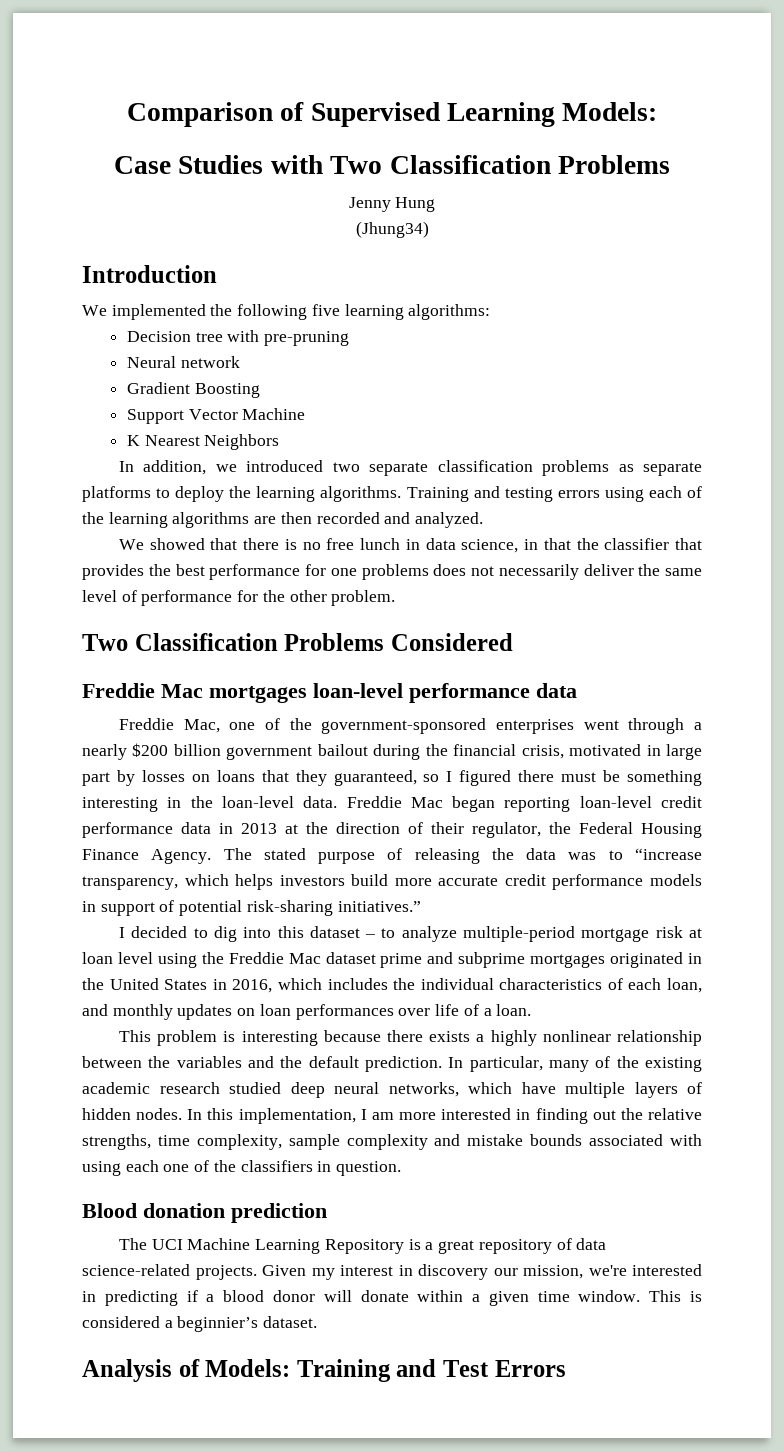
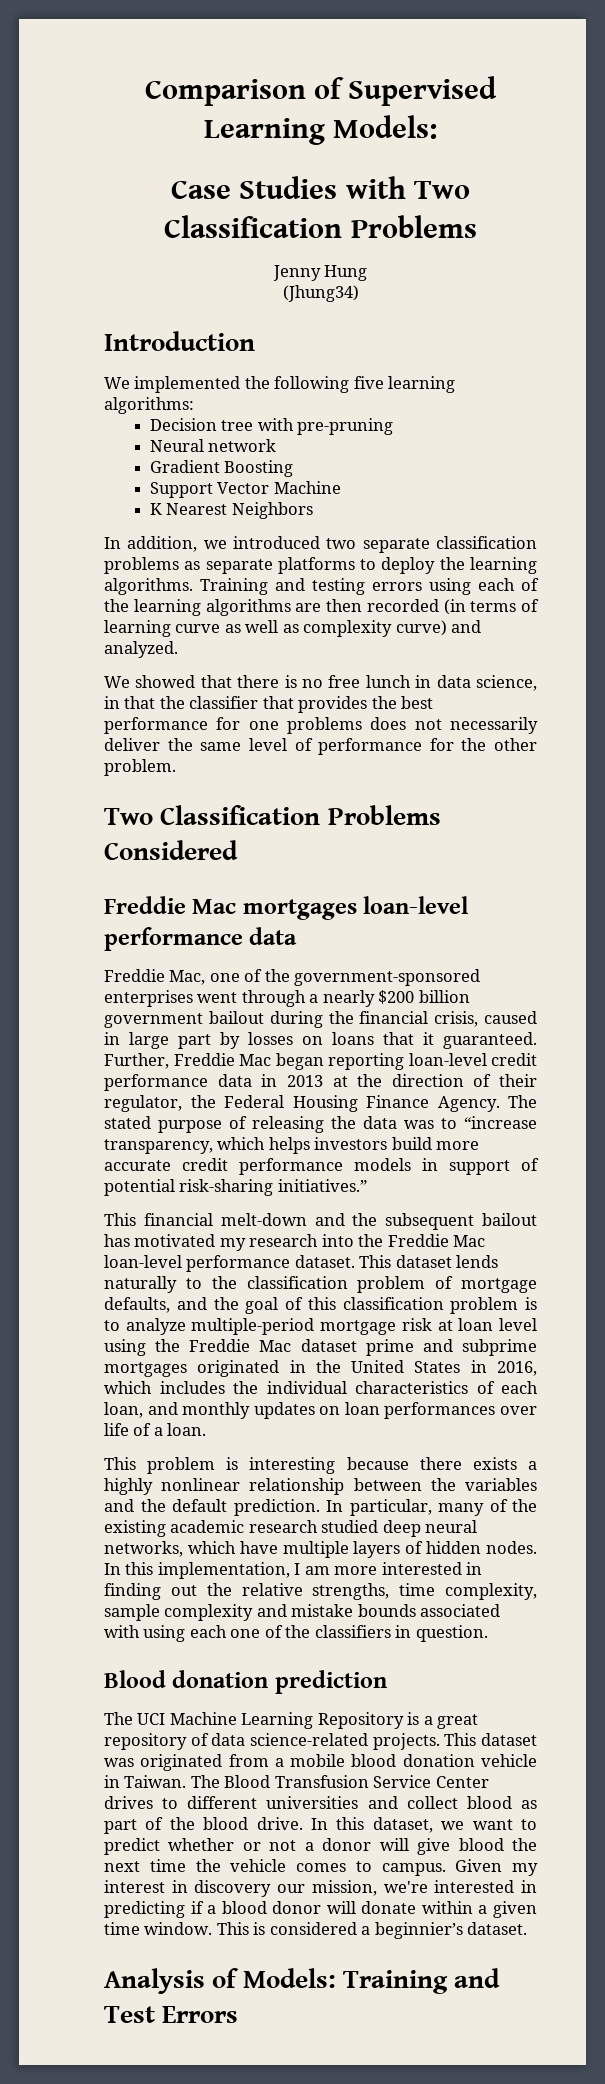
(380, 518) none -> [443,599,539,615] [104,620,447,637] (in terms of learning curve as well as complexity curve)
[569,744,642,756] motivated -> [484,1011,537,1024] caused
[295,770,703,786] [82,796,338,812] they guaranteed, so I figured there must be something interesting in the loan-level data. -> [423,1032,537,1049] [104,1053,169,1069] it guaranteed. Further,
[118,926,376,942] I decided to dig into this dataset – -> [104,1213,537,1230] [104,1234,486,1251] [104,1255,499,1272] [104,1276,537,1293] [104,1297,537,1314] This financial melt-down and the subsequent bailout has motivated my research into the Freddie Mac loan-level performance dataset. This dataset lends naturally to the classification problem of mortgage defaults, and the goal of this classification problem is
(257, 1272) none -> [444,1733,537,1746] [104,1754,537,1771] [104,1775,489,1788] [104,1796,537,1809] [104,1817,537,1834] [104,1838,538,1855] [104,1859,446,1876] This dataset was originated from a mobile blood donation vehicle in Taiwan. The Blood Transfusion Service Center drives to different universities and collect blood as part of the blood drive. In this dataset, we want to predict whether or not a donor will give blood the next time the vehicle comes to campus.

